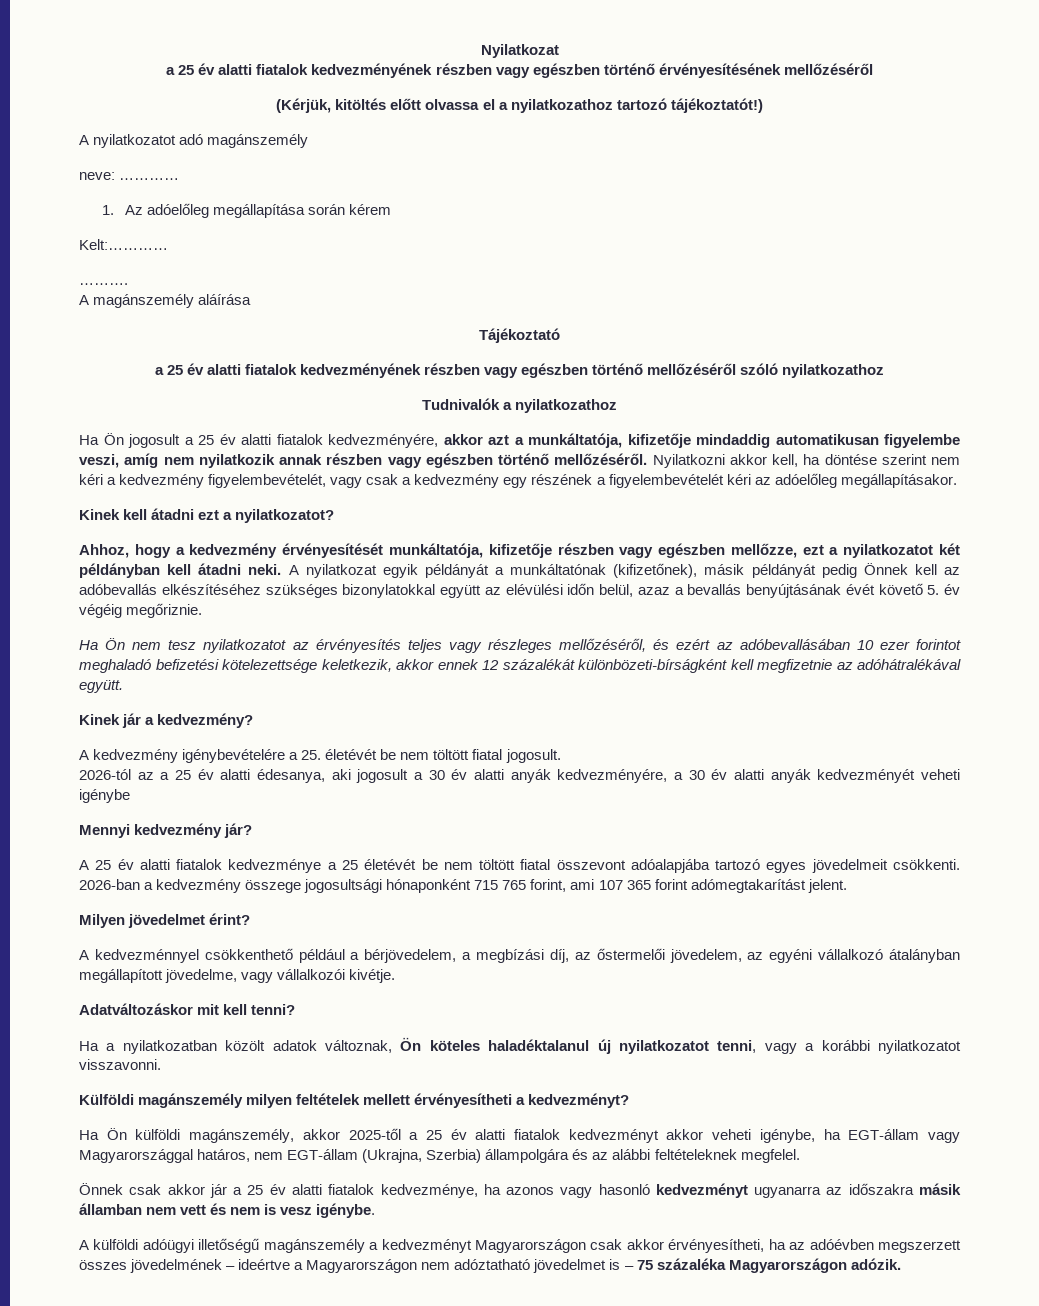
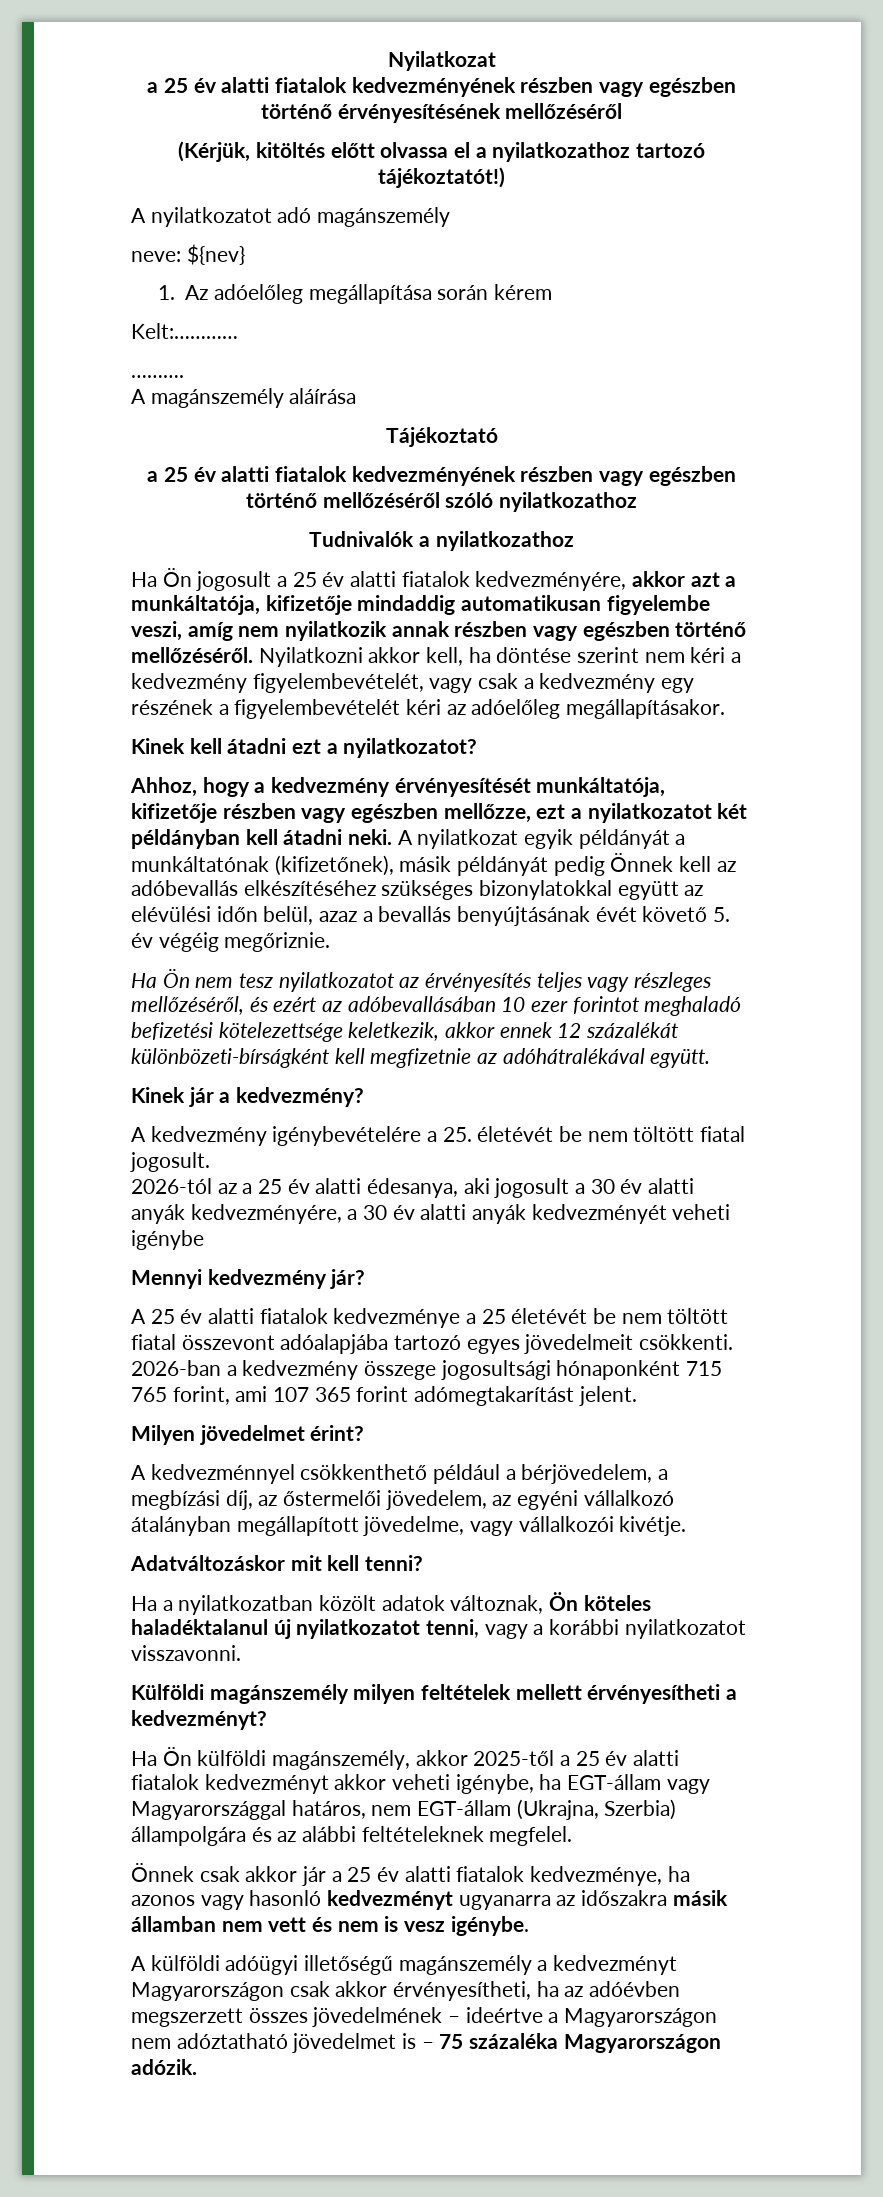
[119,178,180,180] ………… -> [186,244,245,265] ${nev}

